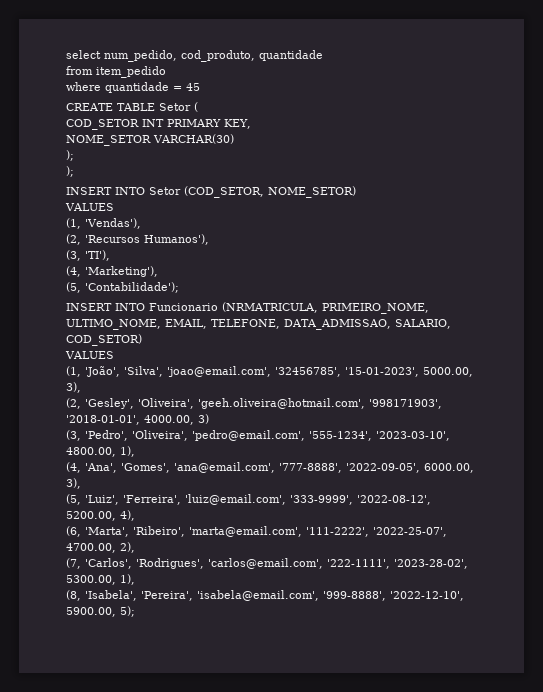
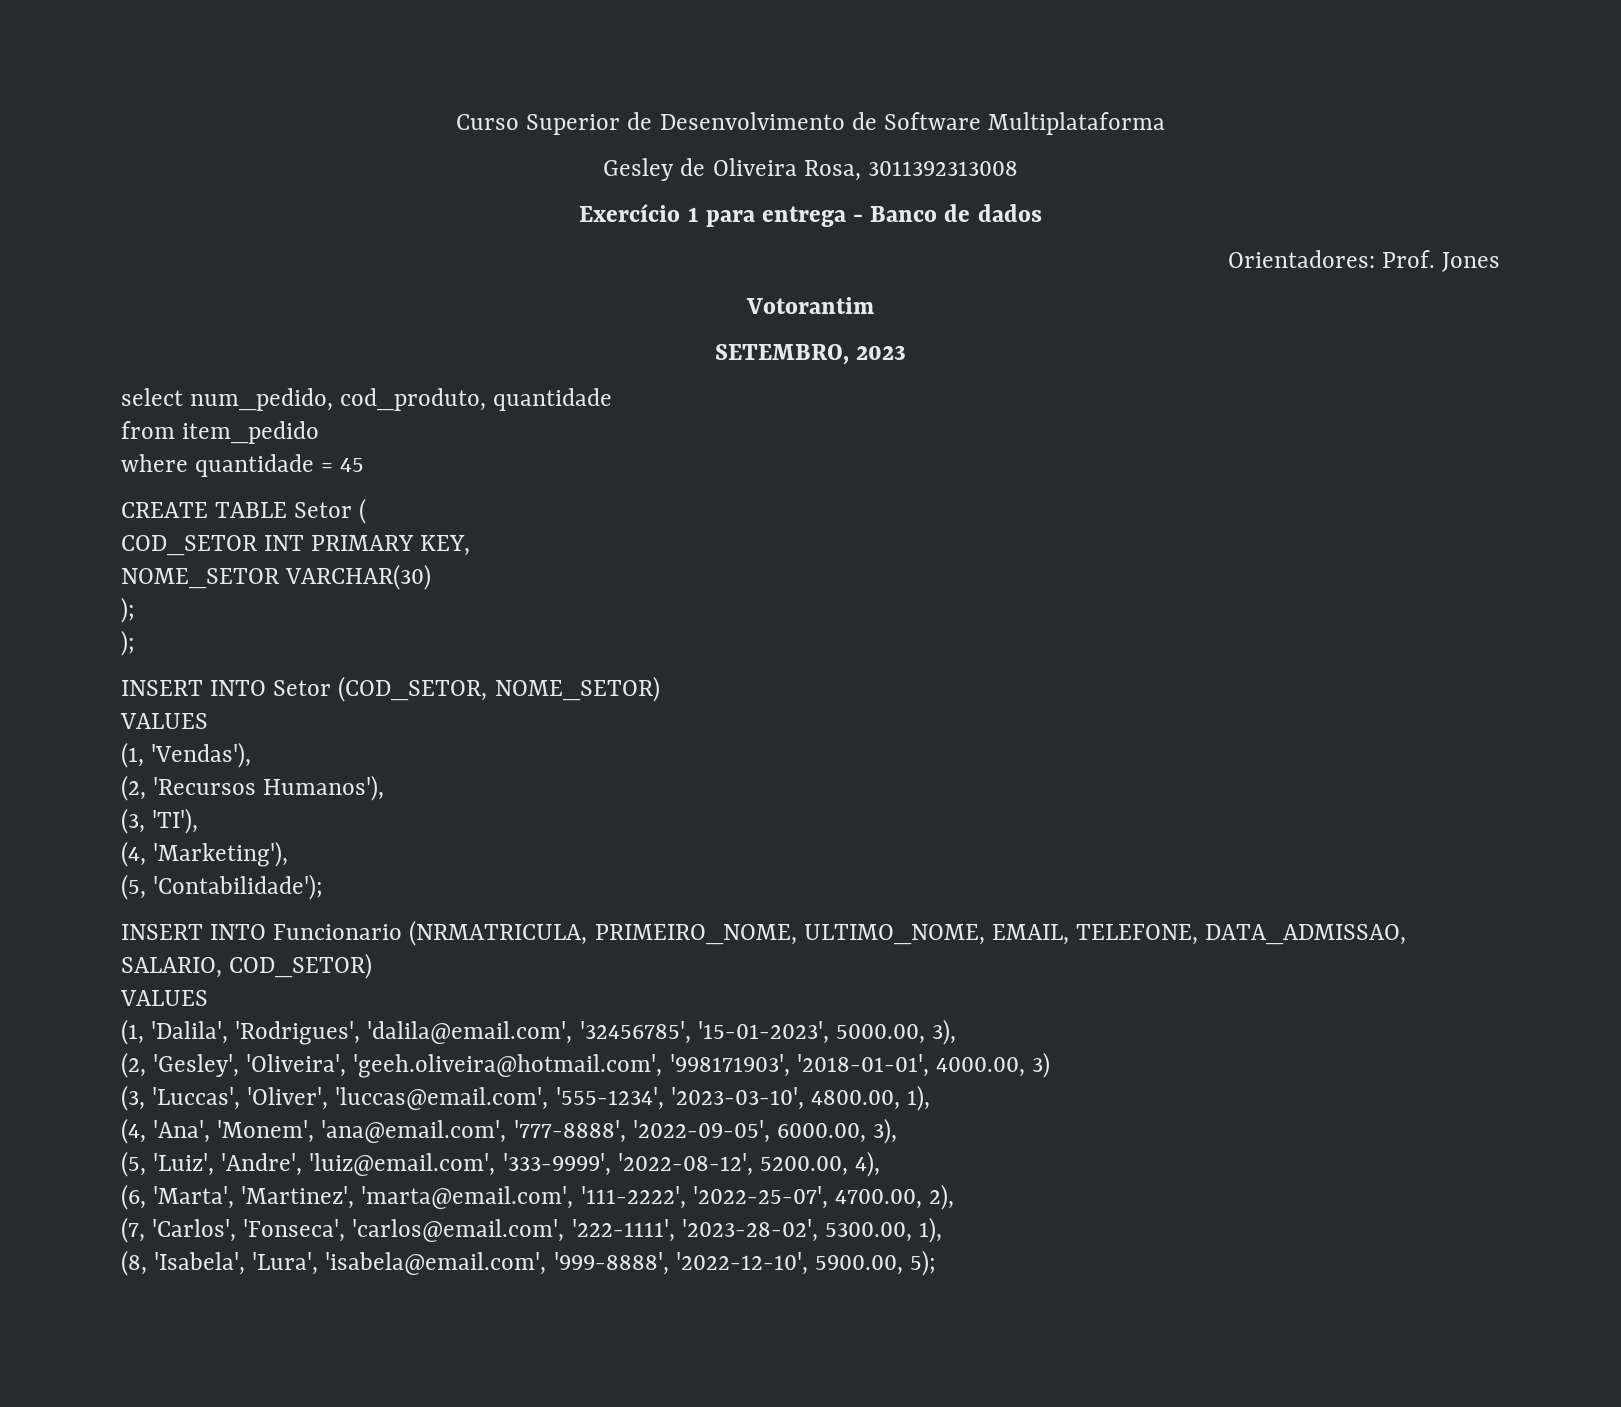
(66, 54) none -> [456,112,1165,135] [603,158,1018,181] [579,203,1042,227] [1227,250,1500,272] [746,297,874,314] [714,344,907,365] Curso Superior de Desenvolvimento de Software Multiplataforma // Gesley de Oliveira Rosa, 3011392313008 // Exercício 1 para entrega - Banco de dados // Orientadores: Prof. Jones // Votorantim // SETEMBRO, 2023 //
[85,366,271,377] 'João', 'Silva', 'joao@email.com', -> [151,1021,573,1045] 'Dalila', 'Rodrigues', 'dalila@email.com',
[85,430,305,441] 'Pedro', 'Oliveira', 'pedro@email.com', -> [152,1087,549,1110] 'Luccas', 'Oliver', 'luccas@email.com',
[121,463,170,473] 'Gomes', -> [217,1120,315,1143] 'Monem',
[123,495,181,505] 'Ferreira', -> [221,1153,303,1176] 'Andre',
[133,526,185,537] 'Ribeiro', -> [241,1186,355,1209] 'Martinez',
[136,558,204,569] 'Rodrigues', -> [243,1219,346,1242] 'Fonseca',
[141,591,193,601] 'Pereira', -> [252,1252,319,1275] 'Lura',

